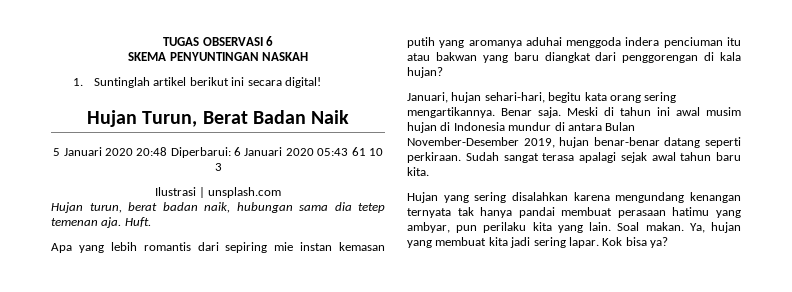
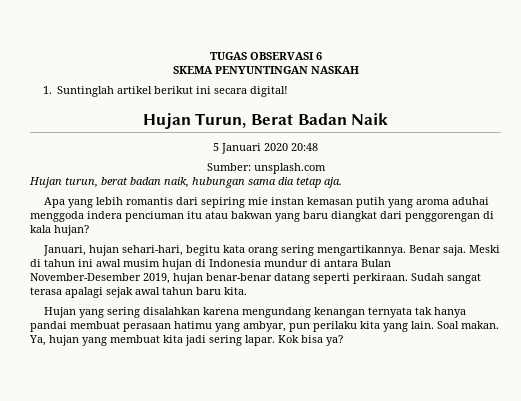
[170,147,383,158] [214,163,222,171] [154,187,205,198] Diperbarui: 6 Januari 2020 05:43 61 10 3 // Ilustrasi | -> [206,163,251,171] // Sumber:
[358,203,385,213] [51,218,98,226] tetep temenan -> [296,177,321,188] tetap
[124,217,151,227] Huft. -> (342, 182) none
[468,40,522,48] aromanya -> [416,199,450,205] aroma

